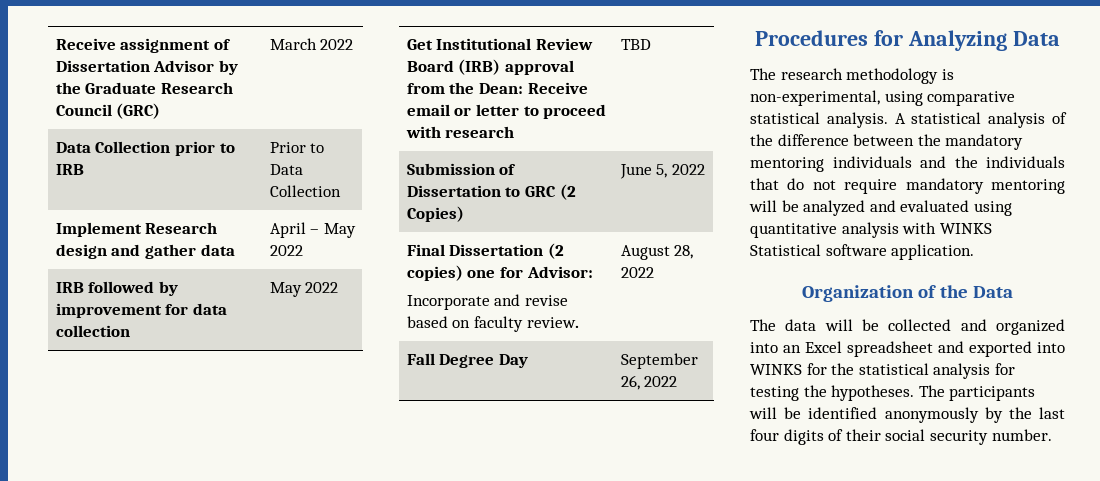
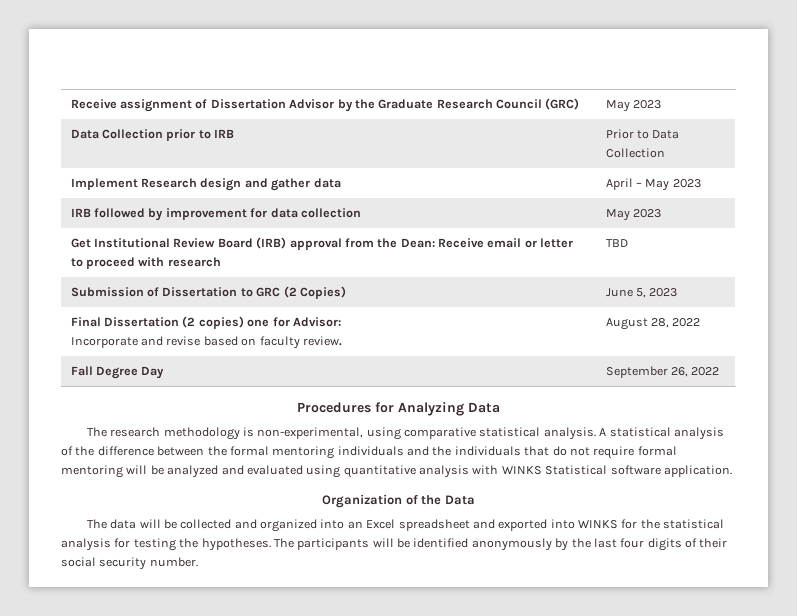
[269,38,354,50] March 2022 -> [605,100,662,112] May 2023
[269,245,303,256] 2022 -> [672,179,701,188] 2023
[305,282,339,293] 2022 -> [633,209,662,218] 2023
[671,164,705,175] 2022 -> [649,288,678,297] 2023
[945,134,1024,150] mandatory -> [229,446,269,456] formal
[905,178,984,194] mandatory -> [637,446,677,456] formal

